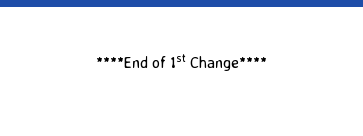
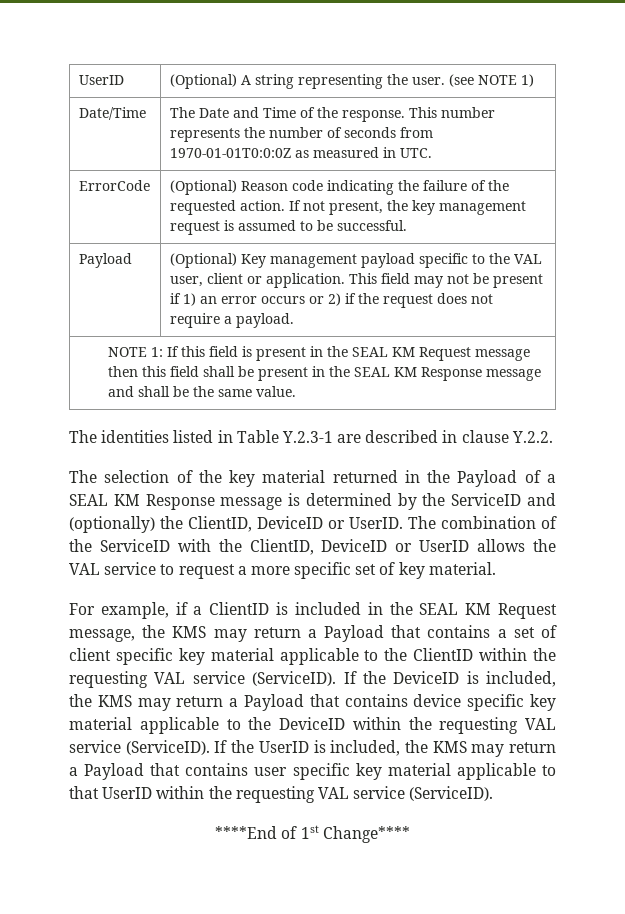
(95, 62) none -> [78,75,124,85] [169,74,534,89] [78,107,146,120] [169,107,495,122] [169,127,433,142] [169,147,432,158] [78,180,150,191] [169,180,509,195] [169,200,526,215] [169,220,407,235] [78,253,132,268] [169,253,542,268] [169,273,543,288] [169,293,493,308] [169,313,294,328] [108,346,531,361] [108,366,542,381] [108,386,297,397] [69,430,553,443] [69,470,556,487] [69,493,556,510] [69,516,557,533] [69,539,557,555] [69,562,496,579] [69,602,557,619] [69,625,557,642] [69,648,557,665] [69,671,556,688] [69,694,556,711] [69,717,556,734] [69,740,556,757] [69,763,556,780] [69,786,494,803] UserID | (Optional) A string representing the user. (see NOTE 1) // Date/Time | The Date and Time of the response. This number represents the number of seconds from 1970-01-01T0:0:0Z as measured in UTC. // ErrorCode | (Optional) Reason code indicating the failure of the requested action. If not present, the key management request is assumed to be successful. // Payload | (Optional) Key management payload specific to the VAL user, client or application. This field may not be present if 1) an error occurs or 2) if the request does not require a payload. // NOTE 1: If this field is present in the SEAL KM Request message then this field shall be present in the SEAL KM Response message and shall be the same value. // The identities listed in Table Y.2.3-1 are described in clause Y.2.2. // The selection of the key material returned in the Payload of a SEAL KM Response message is determined by the ServiceID and (optionally) the ClientID, DeviceID or UserID. The combination of the ServiceID with the ClientID, DeviceID or UserID allows the VAL service to request a more specific set of key material. // For example, if a ClientID is included in the SEAL KM Request message, the KMS may return a Payload that contains a set of client specific key material applicable to the ClientID within the requesting VAL service (ServiceID). If the DeviceID is included, the KMS may return a Payload that contains device specific key material applicable to the DeviceID within the requesting VAL service (ServiceID). If the UserID is included, the KMS may return a Payload that contains user specific key material applicable to that UserID within the requesting VAL service (ServiceID). //

